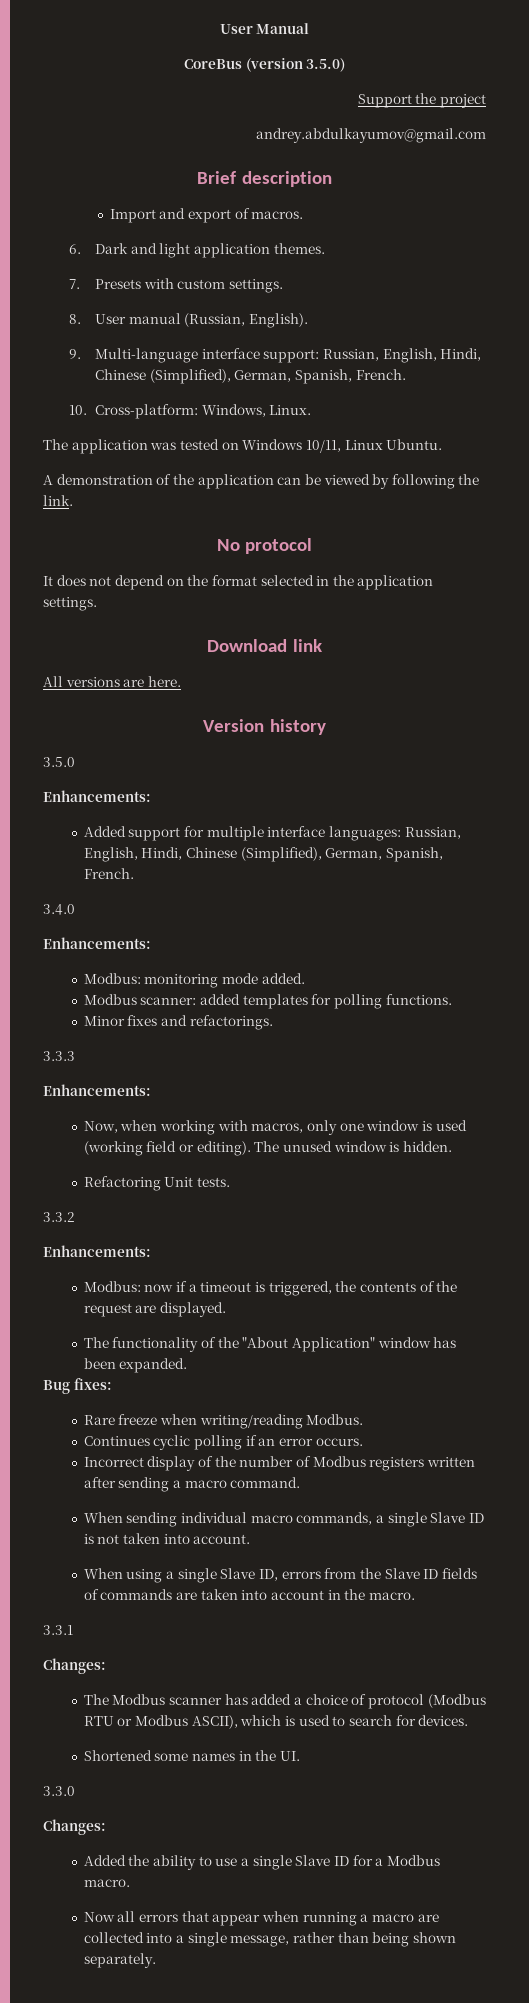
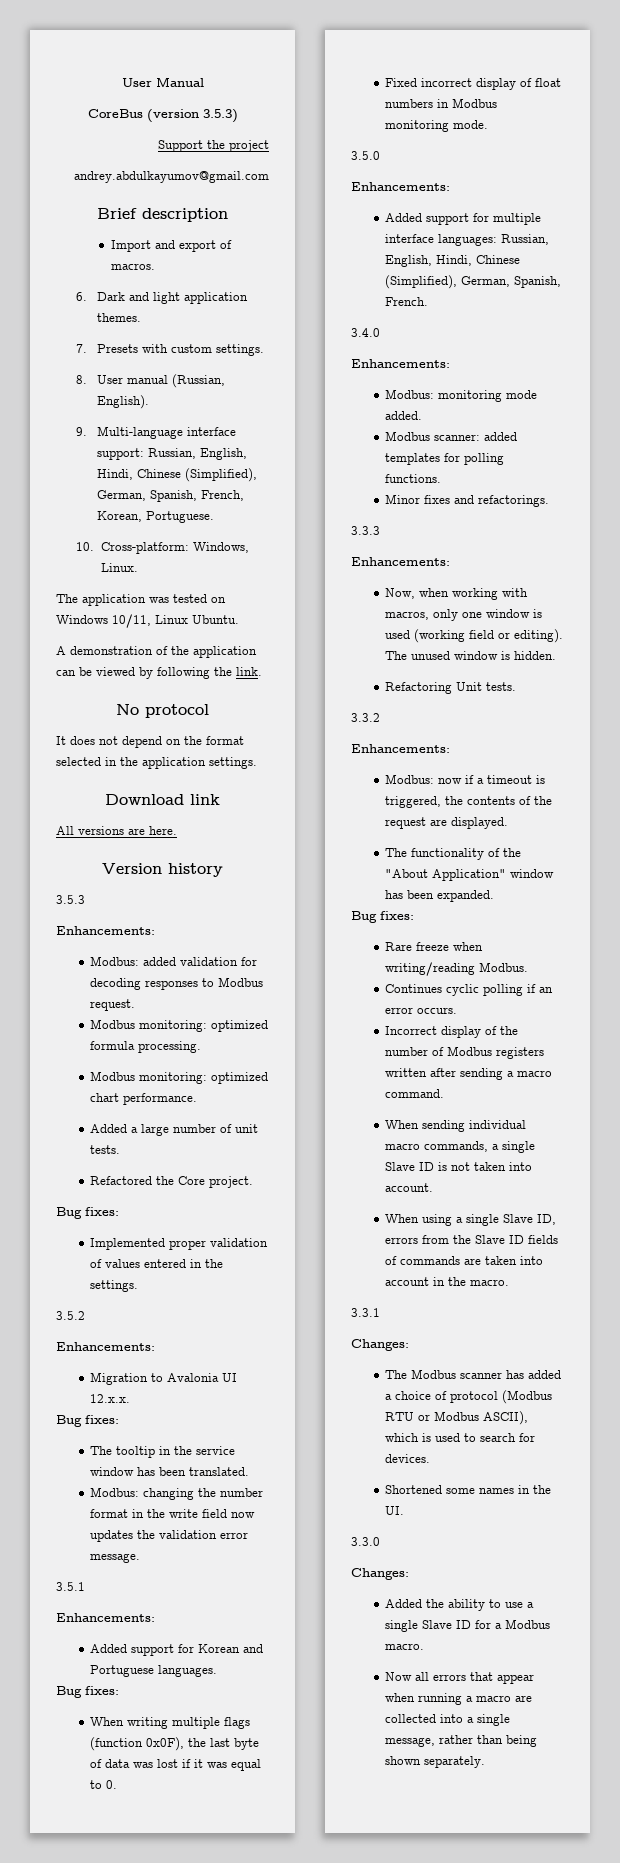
[306,58,346,72] 3.5.0) -> [202,109,238,123] 3.5.3)
[355,369,406,380] French. -> [200,490,244,501] [96,511,214,523] French, Korean, Portuguese.
(326, 727) none -> [56,895,85,904] [56,926,155,935] [90,956,258,966] [90,977,264,990] [90,999,136,1011] [90,1019,269,1032] [90,1041,202,1053] [90,1071,269,1084] [90,1093,198,1105] [90,1124,259,1136] [90,1145,121,1154] [90,1176,254,1188] [56,1207,119,1219] [90,1238,269,1250] [90,1259,224,1268] [90,1280,139,1292] [56,1311,85,1320] [56,1342,155,1351] [90,1372,238,1385] [90,1394,131,1403] [56,1415,119,1427] [90,1446,236,1458] [90,1467,250,1476] [90,1487,264,1500] [90,1509,256,1518] [90,1530,249,1542] [90,1553,141,1563] [56,1582,85,1591] [56,1613,155,1622] [90,1644,264,1656] [90,1665,218,1677] [56,1686,119,1698] [90,1717,251,1729] [90,1737,260,1751] [90,1759,262,1771] [90,1780,118,1789] [385,78,562,90] [385,98,498,108] [385,120,489,132] // 3.5.3 // Enhancements: // Modbus: added validation for decoding responses to Modbus request. // Modbus monitoring: optimized formula processing. // Modbus monitoring: optimized chart performance. // Added a large number of unit tests. // Refactored the Core project. // Bug fixes: // Implemented proper validation of values entered in the settings. // 3.5.2 // Enhancements: // Migration to Avalonia UI 12.x.x. // Bug fixes: // The tooltip in the service window has been translated. // Modbus: changing the number format in the write field now updates the validation error message. // 3.5.1 // Enhancements: // Added support for Korean and Portuguese languages. // Bug fixes: // When writing multiple flags (function 0x0F), the last byte of data was lost if it was equal to 0. // Fixed incorrect display of float numbers in Modbus monitoring mode.

